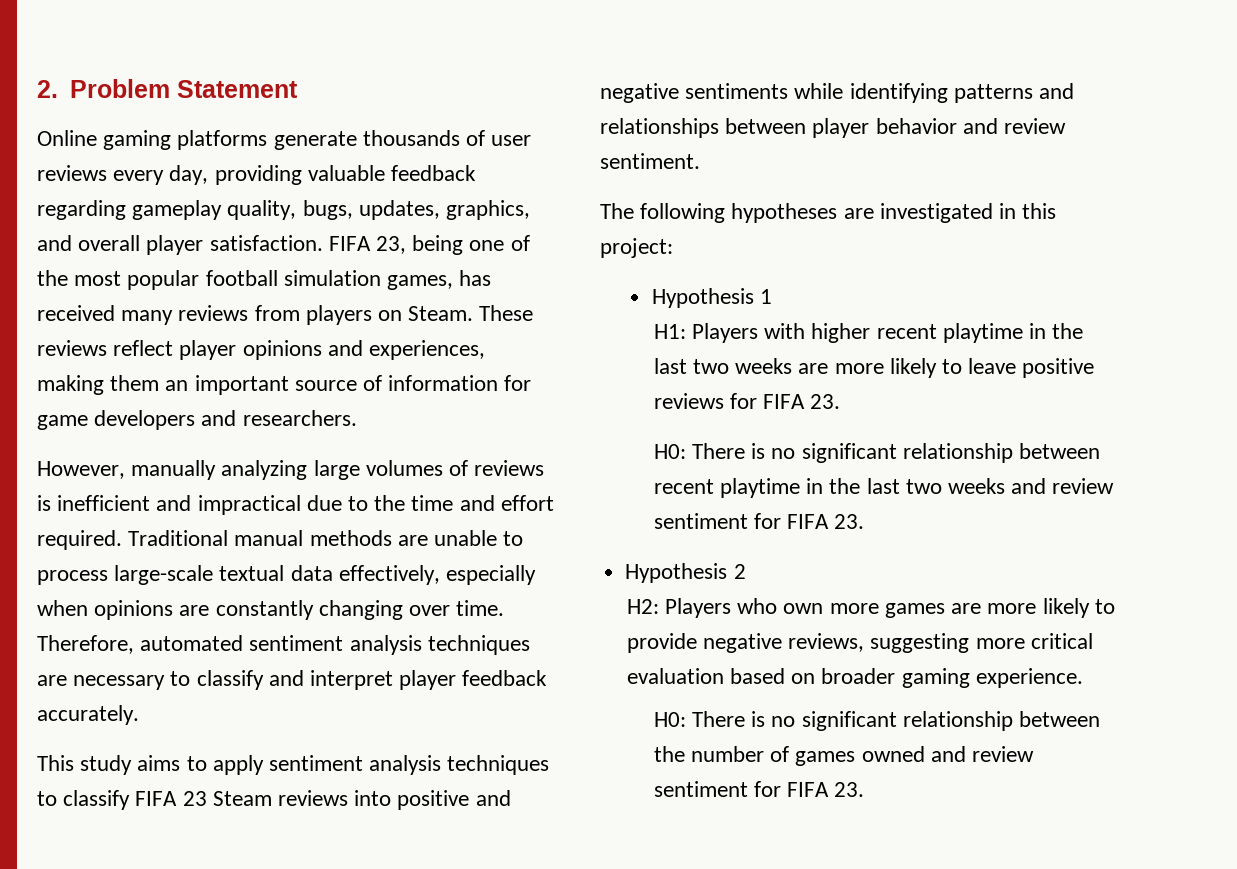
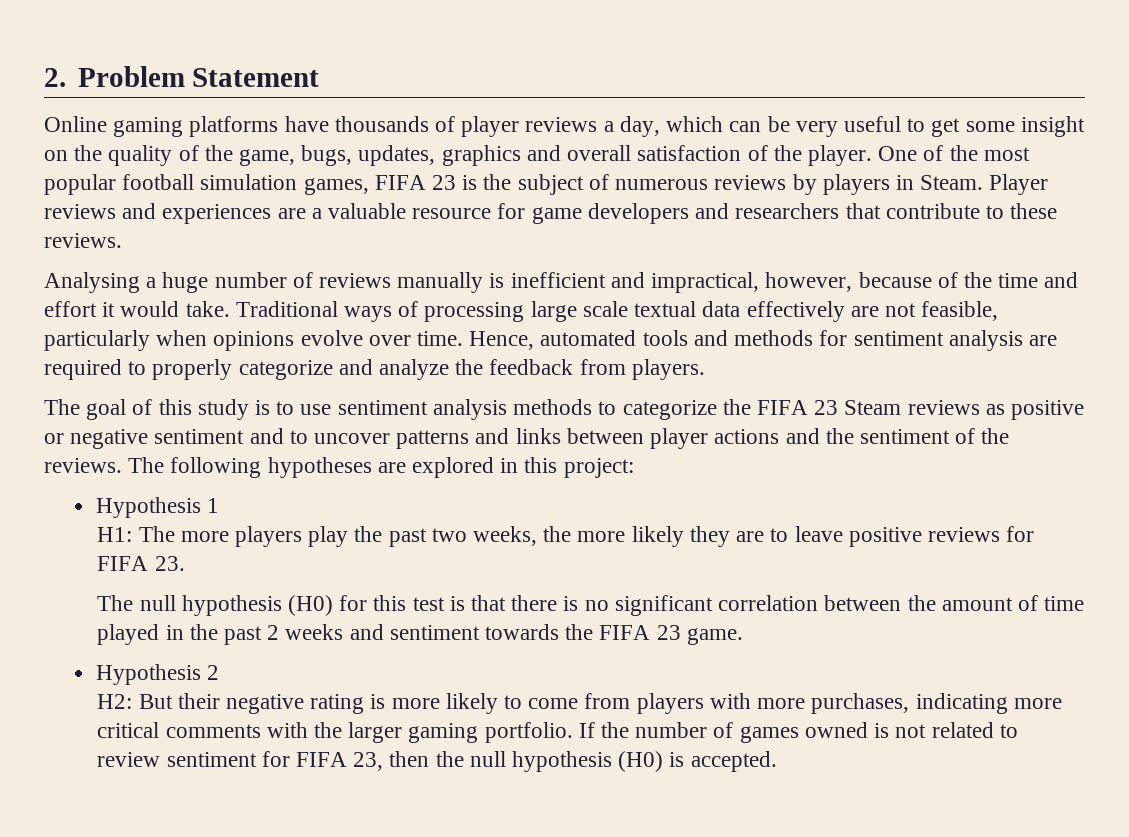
[273,131,357,150] generate -> [284,116,329,132] have
[491,135,532,146] [37,165,477,185] [37,200,297,220] user reviews every day, providing valuable feedback regarding gameplay quality, -> [461,116,1085,137] [44,145,296,166] player reviews a day, which can be very useful to get some insight on the quality of the game,
[446,200,531,220] graphics, -> [441,145,521,166] graphics
[146,235,505,255] player satisfaction. FIFA 23, being one -> [637,145,918,166] satisfaction of the player. One
[459,270,492,286] [37,305,534,325] [37,340,486,360] [37,375,532,395] [37,410,357,430] [37,460,443,480] has received many reviews from players on Steam. These reviews reflect player opinions and experiences, making them an important source of information for game developers and researchers. // However, manually analyzing large volumes -> [374,174,1049,195] [44,203,1058,224] [44,233,122,248] [44,272,287,293] FIFA 23 is the subject of numerous reviews by players in Steam. Player reviews and experiences are a valuable resource for game developers and researchers that contribute to these reviews. // Analysing a huge number
(545, 468) none -> [397,272,484,293] manually
[197,495,554,515] [37,530,524,550] [37,565,537,585] [37,600,505,620] [37,635,530,655] [37,670,548,690] [37,705,139,725] [37,755,550,775] [37,790,511,810] [600,83,948,103] impractical due to the time and effort required. Traditional manual methods are unable to process large-scale textual data effectively, especially when opinions are constantly changing over time. Therefore, automated sentiment analysis techniques are necessary to classify and interpret player feedback accurately. // This study aims to apply sentiment analysis techniques to classify FIFA 23 Steam reviews into positive and negative sentiments while identifying -> [651,272,1079,293] [44,301,999,322] [44,330,1057,351] [44,359,705,380] [44,399,1084,420] [44,428,391,449] impractical, however, because of the time and effort it would take. Traditional ways of processing large scale textual data effectively are not feasible, particularly when opinions evolve over time. Hence, automated tools and methods for sentiment analysis are required to properly categorize and analyze the feedback from players. // The goal of this study is to use sentiment analysis methods to categorize the FIFA 23 Steam reviews as positive or negative sentiment and to uncover
[600,118,719,138] relationships -> [515,428,561,444] links
[875,118,1067,134] [600,153,700,169] behavior and review sentiment. // -> [714,428,1010,444] [44,458,122,473] actions and the sentiment of the reviews.
[879,203,993,223] investigated -> [412,457,495,478] explored
[691,323,1084,343] [653,358,937,378] Players with higher recent playtime in the last two weeks are more likely -> [138,526,765,547] The more players play the past two weeks, the more likely they are
[653,443,1100,463] [653,478,1115,498] [653,513,865,529] [625,563,746,583] [626,598,1115,618] [626,633,1093,653] [626,668,1083,688] [653,711,1100,731] H0: There is no significant relationship between recent playtime in the last two weeks and review sentiment for FIFA 23. // Hypothesis 2 // H2: Players who own more games are more likely to provide negative reviews, suggesting more critical evaluation based on broader gaming experience. // H0: There is no significant relationship between -> [97,595,1085,616] [97,624,743,645] [95,664,220,685] [97,693,1062,714] [97,722,595,743] The null hypothesis (H0) for this test is that there is no significant correlation between the amount of time played in the past 2 weeks and sentiment towards the FIFA 23 game. // Hypothesis 2 // H2: But their negative rating is more likely to come from players with more purchases, indicating more critical comments with the larger gaming portfolio. If
[930,746,1034,762] [653,781,865,797] and review sentiment for FIFA 23. -> [874,722,1018,738] [97,751,777,772] is not related to review sentiment for FIFA 23, then the null hypothesis (H0) is accepted.

